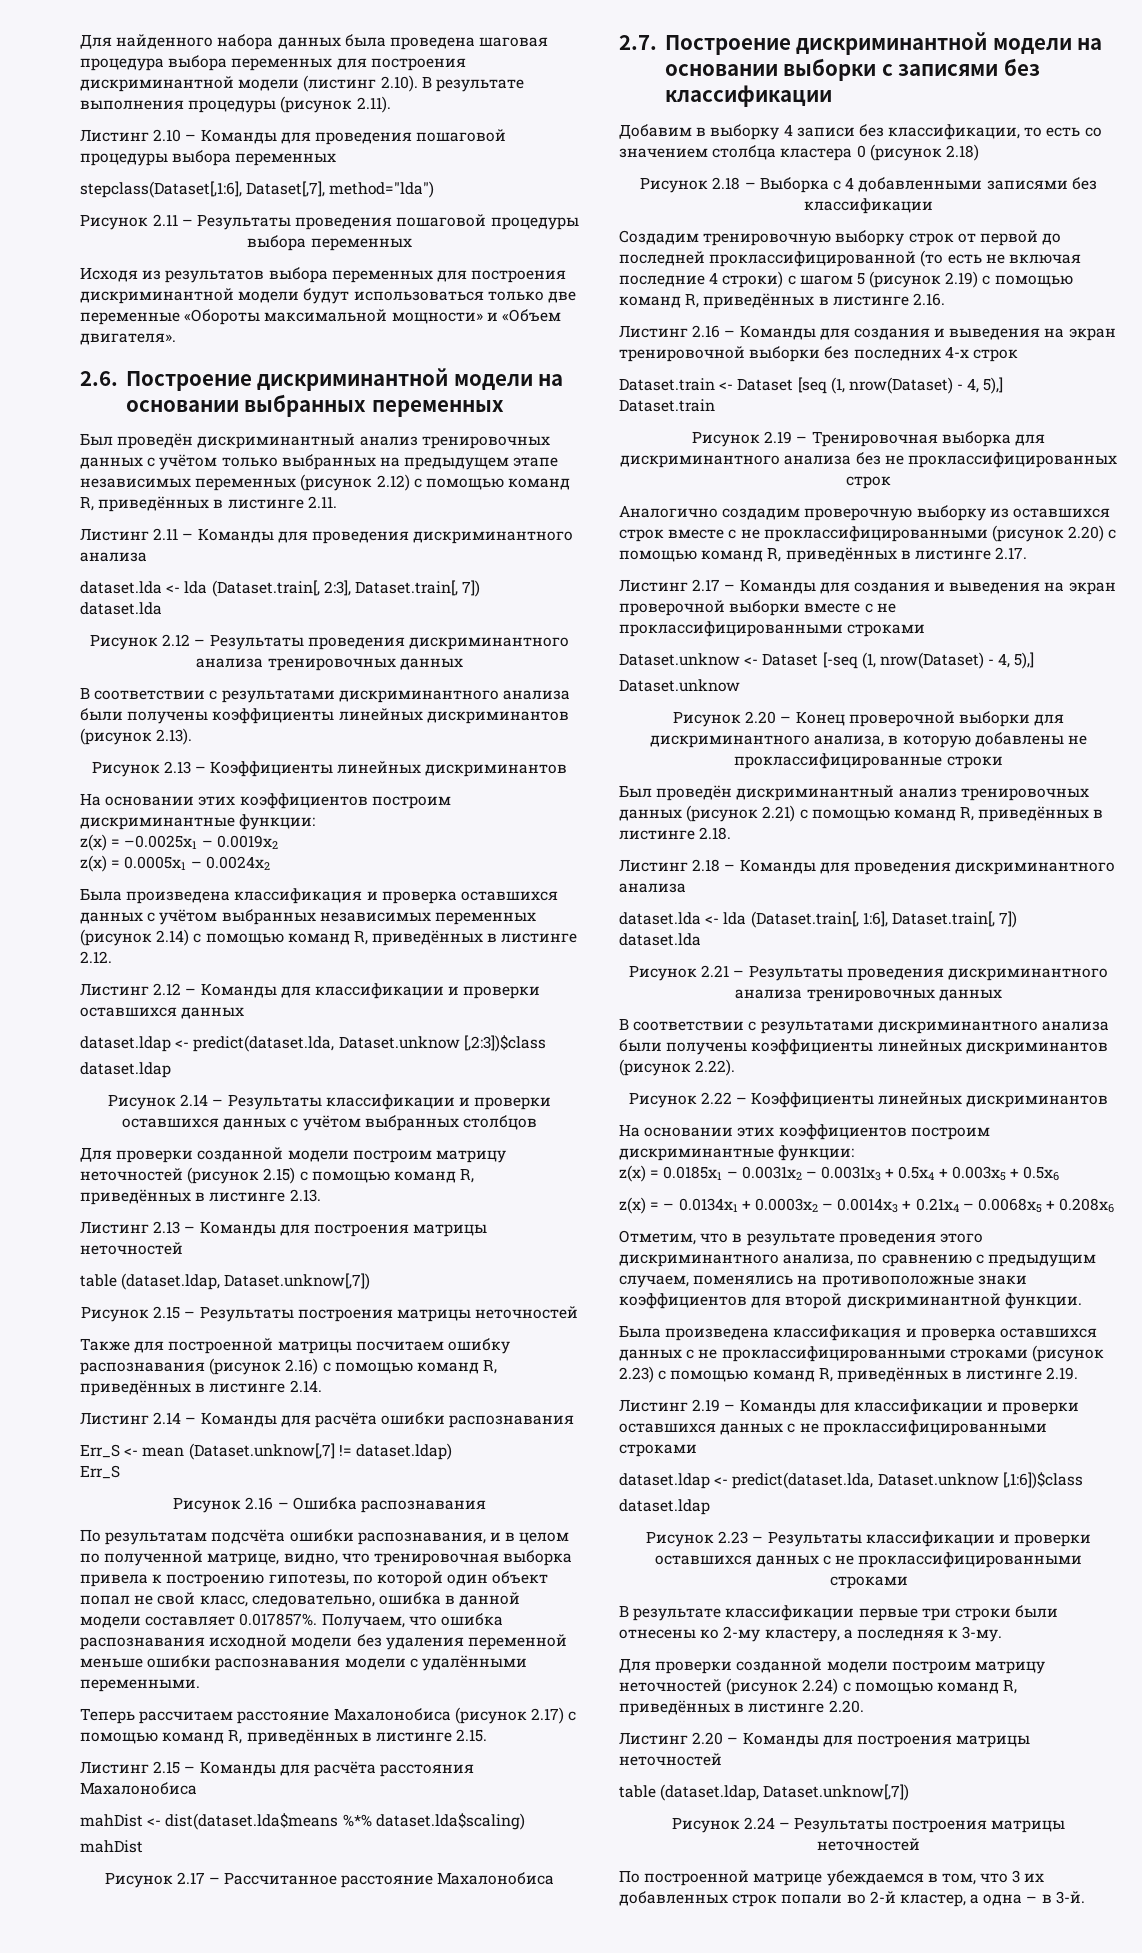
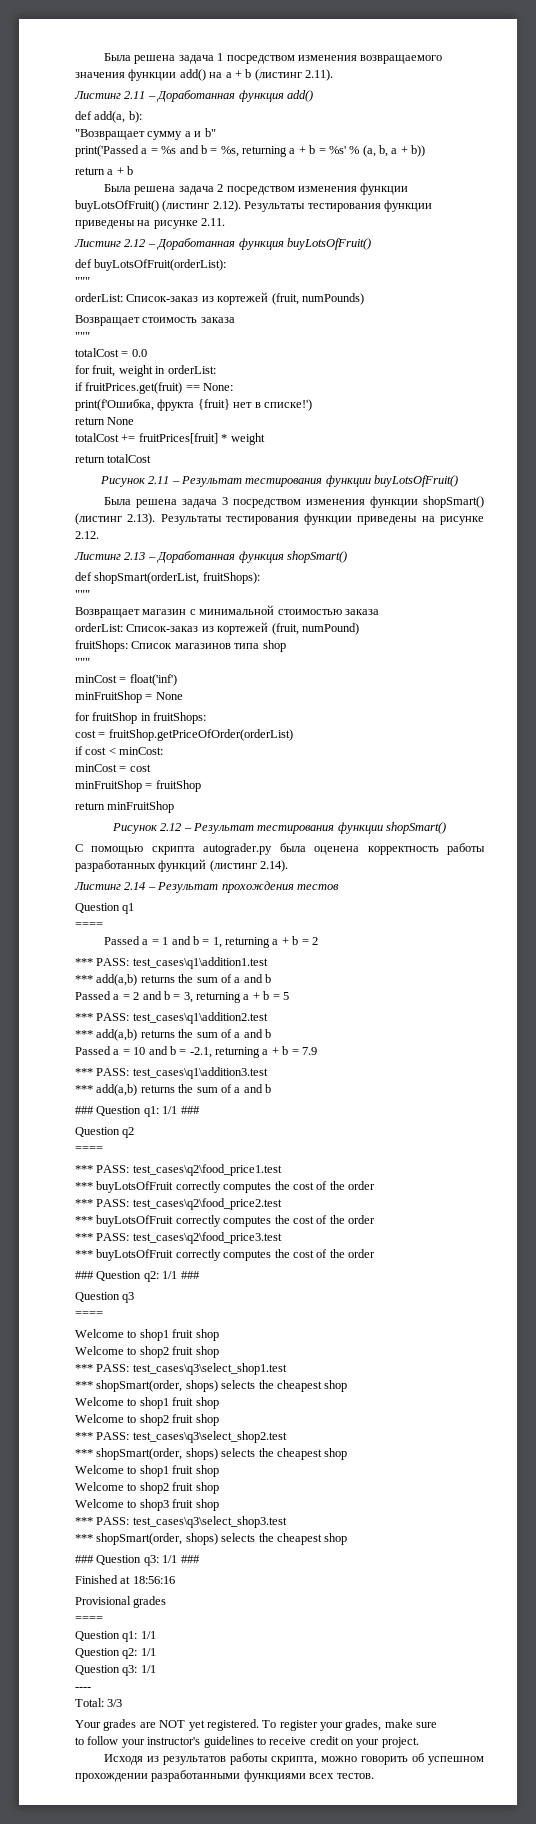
[80,34,549,50] [80,55,466,71] [80,75,524,92] [80,96,391,113] [80,129,507,145] [80,150,337,166] [80,181,435,198] [80,214,579,230] [247,235,412,251] [80,267,567,283] [80,288,576,304] [80,309,561,325] [80,333,176,345] [80,368,564,391] [125,394,504,417] [80,433,550,449] [80,454,559,470] [80,474,571,491] [80,496,337,512] [80,528,574,544] [80,552,147,562] [80,580,481,597] [80,602,162,615] [90,634,569,650] [196,658,463,671] [80,687,570,703] [80,708,569,724] [80,728,193,745] [91,761,568,777] [80,793,451,809] [80,814,316,830] [80,834,278,851] [80,855,270,872] [80,888,558,904] [80,909,536,925] [80,929,578,946] [80,951,112,963] [80,983,541,999] [80,1007,245,1019] [80,1035,546,1052] [80,1062,171,1078] [107,1094,552,1110] [122,1115,537,1131] [80,1147,506,1163] [80,1167,475,1184] [80,1189,321,1205] [80,1221,488,1237] [80,1242,183,1255] [80,1273,371,1290] [80,1306,579,1322] [80,1338,510,1354] [80,1358,498,1375] [80,1380,322,1396] [80,1412,575,1428] [80,1443,452,1460] [80,1465,120,1479] [173,1497,486,1513] [80,1529,570,1545] [80,1550,573,1566] [80,1571,549,1587] [80,1592,521,1607] [80,1613,503,1629] [80,1634,567,1650] [80,1655,527,1671] [80,1679,200,1692] [80,1707,577,1724] [80,1729,488,1745] [80,1761,475,1777] [80,1782,197,1795] [80,1813,525,1830] [80,1840,143,1853] [104,1872,555,1888] [619,32,1103,55] [664,58,1040,81] [664,85,832,107] [619,124,1102,140] [619,144,979,161] [640,177,1097,193] [804,198,933,214] [619,230,1062,246] [619,250,1081,267] [619,271,1073,288] [619,293,945,309] [619,325,1116,341] [619,346,1018,362] [619,377,1004,394] [619,399,715,412] [692,431,1045,447] [620,452,1117,468] [846,476,891,489] [619,505,1110,521] [619,525,1117,542] [619,547,1028,563] [619,579,1116,595] [619,600,896,616] [619,621,926,637] [619,652,1035,669] [619,679,740,692] [672,711,1065,727] [650,732,1087,748] [734,753,1003,769] [619,785,1089,801] [619,805,1104,822] [619,827,732,840] [619,859,1116,875] [619,883,686,893] [619,911,1018,928] [619,933,701,946] [629,965,1108,981] [735,989,1002,1002] [619,1018,1109,1034] [619,1039,1108,1055] [619,1059,736,1076] [628,1092,1109,1108] [619,1124,990,1140] [619,1145,855,1161] [619,1165,1060,1182] [619,1197,1115,1214] [619,1230,983,1246] [619,1254,1096,1267] [619,1275,1027,1288] [619,1293,1082,1309] [619,1325,1097,1341] [619,1345,1104,1362] [619,1366,1079,1383] [619,1399,1080,1415] [619,1420,1047,1436] [619,1444,697,1457] [619,1472,1083,1489] [619,1499,710,1515] [645,1531,1092,1547] [654,1552,1083,1568] [829,1576,908,1589] [619,1605,1059,1621] [619,1626,1003,1642] [619,1658,1045,1674] [619,1678,1018,1695] [619,1700,864,1716] [619,1732,1031,1748] [619,1753,722,1766] [619,1784,910,1801] [671,1817,1066,1833] [817,1838,920,1851] [619,1870,1045,1886] [619,1891,1085,1907] Для найденного набора данных была проведена шаговая процедура выбора переменных для построения дискриминантной модели (листинг 2.10). В результате выполнения процедуры (рисунок 2.11). // Листинг 2.10 – Команды для проведения пошаговой процедуры выбора переменных // stepclass(Dataset[,1:6], Dataset[,7], method="lda") // Рисунок 2.11 – Результаты проведения пошаговой процедуры выбора переменных // Исходя из результатов выбора переменных для построения дискриминантной модели будут использоваться только две переменные «Обороты максимальной мощности» и «Объем двигателя». // 2.6. Построение дискриминантной модели на основании выбранных переменных // Был проведён дискриминантный анализ тренировочных данных с учётом только выбранных на предыдущем этапе независимых переменных (рисунок 2.12) с помощью команд R, приведённых в листинге 2.11. // Листинг 2.11 – Команды для проведения дискриминантного анализа // dataset.lda <- lda (Dataset.train[, 2:3], Dataset.train[, 7]) // dataset.lda // Рисунок 2.12 – Результаты проведения дискриминантного анализа тренировочных данных // В соответствии с результатами дискриминантного анализа были получены коэффициенты линейных дискриминантов (рисунок 2.13). // Рисунок 2.13 – Коэффициенты линейных дискриминантов // На основании этих коэффициентов построим дискриминантные функции: // z(x) = –0.0025x1 – 0.0019x2 // z(x) = 0.0005x1 – 0.0024x2 // Была произведена классификация и проверка оставшихся данных с учётом выбранных независимых переменных (рисунок 2.14) с помощью команд R, приведённых в листинге 2.12. // Листинг 2.12 – Команды для классификации и проверки оставшихся данных // dataset.ldap <- predict(dataset.lda, Dataset.unknow [,2:3])$class // dataset.ldap // Рисунок 2.14 – Результаты классификации и проверки оставшихся данных с учётом выбранных столбцов // Для проверки созданной модели построим матрицу неточностей (рисунок 2.15) с помощью команд R, приведённых в листинге 2.13. // Листинг 2.13 – Команды для построения матрицы неточностей // table (dataset.ldap, Dataset.unknow[,7]) // Рисунок 2.15 – Результаты построения матрицы неточностей // Также для построенной матрицы посчитаем ошибку распознавания (рисунок 2.16) с помощью команд R, приведённых в листинге 2.14. // Листинг 2.14 – Команды для расчёта ошибки распознавания // Err_S <- mean (Dataset.unknow[,7] != dataset.ldap) // Err_S // Рисунок 2.16 – Ошибка распознавания // По результатам подсчёта ошибки распознавания, и в целом по полученной матрице, видно, что тренировочная выборка привела к построению гипотезы, по которой один объект попал не свой класс, следовательно, ошибка в данной модели составляет 0.017857%. Получаем, что ошибка распознавания исходной модели без удаления переменной меньше ошибки распознавания модели с удалёнными переменными. // Теперь рассчитаем расстояние Махалонобиса (рисунок 2.17) с помощью команд R, приведённых в листинге 2.15. // Листинг 2.15 – Команды для расчёта расстояния Махалонобиса // mahDist <- dist(dataset.lda$means %*% dataset.lda$scaling) // mahDist // Рисунок 2.17 – Рассчитанное расстояние Махалонобиса // 2.7. Построение дискриминантной модели на основании выборки с записями без классификации // Добавим в выборку 4 записи без классификации, то есть со значением столбца кластера 0 (рисунок 2.18) // Рисунок 2.18 – Выборка с 4 добавленными записями без классификации // Создадим тренировочную выборку строк от первой до последней проклассифицированной (то есть не включая последние 4 строки) с шагом 5 (рисунок 2.19) с помощью команд R, приведённых в листинге 2.16. // Листинг 2.16 – Команды для создания и выведения на экран тренировочной выборки без последних 4-х строк // Dataset.train <- Dataset [seq (1, nrow(Dataset) - 4, 5),] // Dataset.train // Рисунок 2.19 – Тренировочная выборка для дискриминантного анализа без не проклассифицированных строк // Аналогично создадим проверочную выборку из оставшихся строк вместе с не проклассифицированными (рисунок 2.20) с помощью команд R, приведённых в листинге 2.17. // Листинг 2.17 – Команды для создания и выведения на экран проверочной выборки вместе с не проклассифицированными строками // Dataset.unknow <- Dataset [-seq (1, nrow(Dataset) - 4, 5),] // Dataset.unknow // Рисунок 2.20 – Конец проверочной выборки для дискриминантного анализа, в которую добавлены не проклассифицированные строки // Был проведён дискриминантный анализ тренировочных данных (рисунок 2.21) с помощью команд R, приведённых в листинге 2.18. // Листинг 2.18 – Команды для проведения дискриминантного анализа // dataset.lda <- lda (Dataset.train[, 1:6], Dataset.train[, 7]) // dataset.lda // Рисунок 2.21 – Результаты проведения дискриминантного анализа тренировочных данных // В соответствии с результатами дискриминантного анализа были получены коэффициенты линейных дискриминантов (рисунок 2.22). // Рисунок 2.22 – Коэффициенты линейных дискриминантов // На основании этих коэффициентов построим дискриминантные функции: // z(x) = 0.0185x1 – 0.0031x2 – 0.0031x3 + 0.5x4 + 0.003x5 + 0.5x6 // z(x) = – 0.0134x1 + 0.0003x2 – 0.0014x3 + 0.21x4 – 0.0068x5 + 0.208x6 // Отметим, что в результате проведения этого дискриминантного анализа, по сравнению с предыдущим случаем, поменялись на противоположные знаки коэффициентов для второй дискриминантной функции. // Была произведена классификация и проверка оставшихся данных с не проклассифицированными строками (рисунок 2.23) с помощью команд R, приведённых в листинге 2.19. // Листинг 2.19 – Команды для классификации и проверки оставшихся данных с не проклассифицированными строками // dataset.ldap <- predict(dataset.lda, Dataset.unknow [,1:6])$class // dataset.ldap // Рисунок 2.23 – Результаты классификации и проверки оставшихся данных с не проклассифицированными строками // В результате классификации первые три строки были отнесены ко 2-му кластеру, а последняя к 3-му. // Для проверки созданной модели построим матрицу неточностей (рисунок 2.24) с помощью команд R, приведённых в листинге 2.20. // Листинг 2.20 – Команды для построения матрицы неточностей // table (dataset.ldap, Dataset.unknow[,7]) // Рисунок 2.24 – Результаты построения матрицы неточностей // По построенной матрице убеждаемся в том, что 3 их добавленных строк попали во 2-й кластер, а одна – в 3-й. -> [104,53,443,64] [75,69,333,81] [74,90,313,102] [75,111,142,123] [75,128,216,140] [75,145,426,157] [75,166,134,175] [104,183,409,195] [75,200,432,212] [75,218,226,229] [74,238,371,250] [75,259,227,271] [75,277,90,285] [75,292,364,305] [75,315,235,326] [75,332,90,340] [75,348,147,357] [75,365,216,377] [75,382,234,394] [75,399,312,411] [75,417,135,425] [75,433,265,445] [75,454,152,463] [99,475,459,487] [104,496,484,508] [75,513,484,525] [75,531,99,539] [74,551,347,563] [75,572,260,584] [75,590,90,598] [75,605,379,618] [75,622,359,635] [75,640,286,652] [75,658,90,666] [75,674,177,686] [75,691,183,703] [75,712,207,724] [75,729,293,741] [75,746,164,755] [75,764,151,772] [75,780,201,792] [75,801,175,813] [111,822,447,834] [75,843,485,855] [75,859,289,872] [74,881,339,893] [75,903,135,914] [75,922,103,928] [104,936,318,948] [75,957,268,969] [75,974,271,986] [75,991,289,1003] [75,1012,268,1024] [75,1029,271,1041] [75,1046,317,1058] [75,1067,268,1079] [75,1084,271,1096] [75,1106,200,1117] [75,1127,135,1138] [75,1146,103,1152] [75,1164,282,1176] [75,1181,375,1193] [75,1198,282,1210] [75,1215,375,1227] [75,1232,282,1244] [75,1249,375,1261] [75,1271,200,1282] [75,1292,135,1303] [75,1311,103,1317] [75,1329,219,1341] [75,1346,219,1358] [75,1363,287,1375] [75,1380,348,1392] [75,1397,219,1409] [75,1414,219,1426] [75,1431,287,1443] [75,1448,348,1460] [75,1465,219,1477] [75,1482,219,1494] [75,1499,219,1511] [75,1516,287,1528] [75,1533,348,1545] [75,1555,200,1566] [75,1575,175,1584] [75,1596,167,1608] [75,1616,103,1622] [75,1631,156,1642] [75,1648,156,1659] [75,1665,156,1676] [75,1687,91,1690] [75,1698,123,1707] [75,1719,438,1731] [75,1736,419,1748] [104,1753,484,1765] [75,1770,374,1782] Была решена задача 1 посредством изменения возвращаемого значения функции add() на a + b (листинг 2.11). // Листинг 2.11 – Доработанная функция add() // def add(a, b): // "Возвращает сумму a и b" // print('Passed a = %s and b = %s, returning a + b = %s' % (a, b, a + b)) // return a + b // Была решена задача 2 посредством изменения функции buyLotsOfFruit() (листинг 2.12). Результаты тестирования функции приведены на рисунке 2.11. // Листинг 2.12 – Доработанная функция buyLotsOfFruit() // def buyLotsOfFruit(orderList): // """ // orderList: Список-заказ из кортежей (fruit, numPounds) // Возвращает стоимость заказа // """ // totalCost = 0.0 // for fruit, weight in orderList: // if fruitPrices.get(fruit) == None: // print(f'Ошибка, фрукта {fruit} нет в списке!') // return None // totalCost += fruitPrices[fruit] * weight // return totalCost // Рисунок 2.11 – Результат тестирования функции buyLotsOfFruit() // Была решена задача 3 посредством изменения функции shopSmart() (листинг 2.13). Результаты тестирования функции приведены на рисунке 2.12. // Листинг 2.13 – Доработанная функция shopSmart() // def shopSmart(orderList, fruitShops): // """ // Возвращает магазин с минимальной стоимостью заказа // orderList: Список-заказ из кортежей (fruit, numPound) // fruitShops: Список магазинов типа shop // """ // minCost = float('inf') // minFruitShop = None // for fruitShop in fruitShops: // cost = fruitShop.getPriceOfOrder(orderList) // if cost < minCost: // minCost = cost // minFruitShop = fruitShop // return minFruitShop // Рисунок 2.12 – Результат тестирования функции shopSmart() // С помощью скрипта autograder.py была оценена корректность работы разработанных функций (листинг 2.14). // Листинг 2.14 – Результат прохождения тестов // Question q1 // ==== // Passed a = 1 and b = 1, returning a + b = 2 // *** PASS: test_cases\q1\addition1.test // *** add(a,b) returns the sum of a and b // Passed a = 2 and b = 3, returning a + b = 5 // *** PASS: test_cases\q1\addition2.test // *** add(a,b) returns the sum of a and b // Passed a = 10 and b = -2.1, returning a + b = 7.9 // *** PASS: test_cases\q1\addition3.test // *** add(a,b) returns the sum of a and b // ### Question q1: 1/1 ### // Question q2 // ==== // *** PASS: test_cases\q2\food_price1.test // *** buyLotsOfFruit correctly computes the cost of the order // *** PASS: test_cases\q2\food_price2.test // *** buyLotsOfFruit correctly computes the cost of the order // *** PASS: test_cases\q2\food_price3.test // *** buyLotsOfFruit correctly computes the cost of the order // ### Question q2: 1/1 ### // Question q3 // ==== // Welcome to shop1 fruit shop // Welcome to shop2 fruit shop // *** PASS: test_cases\q3\select_shop1.test // *** shopSmart(order, shops) selects the cheapest shop // Welcome to shop1 fruit shop // Welcome to shop2 fruit shop // *** PASS: test_cases\q3\select_shop2.test // *** shopSmart(order, shops) selects the cheapest shop // Welcome to shop1 fruit shop // Welcome to shop2 fruit shop // Welcome to shop3 fruit shop // *** PASS: test_cases\q3\select_shop3.test // *** shopSmart(order, shops) selects the cheapest shop // ### Question q3: 1/1 ### // Finished at 18:56:16 // Provisional grades // ==== // Question q1: 1/1 // Question q2: 1/1 // Question q3: 1/1 // ---- // Total: 3/3 // Your grades are NOT yet registered. To register your grades, make sure // to follow your instructor's guidelines to receive credit on your project. // Исходя из результатов работы скрипта, можно говорить об успешном прохождении разработанными функциями всех тестов.

